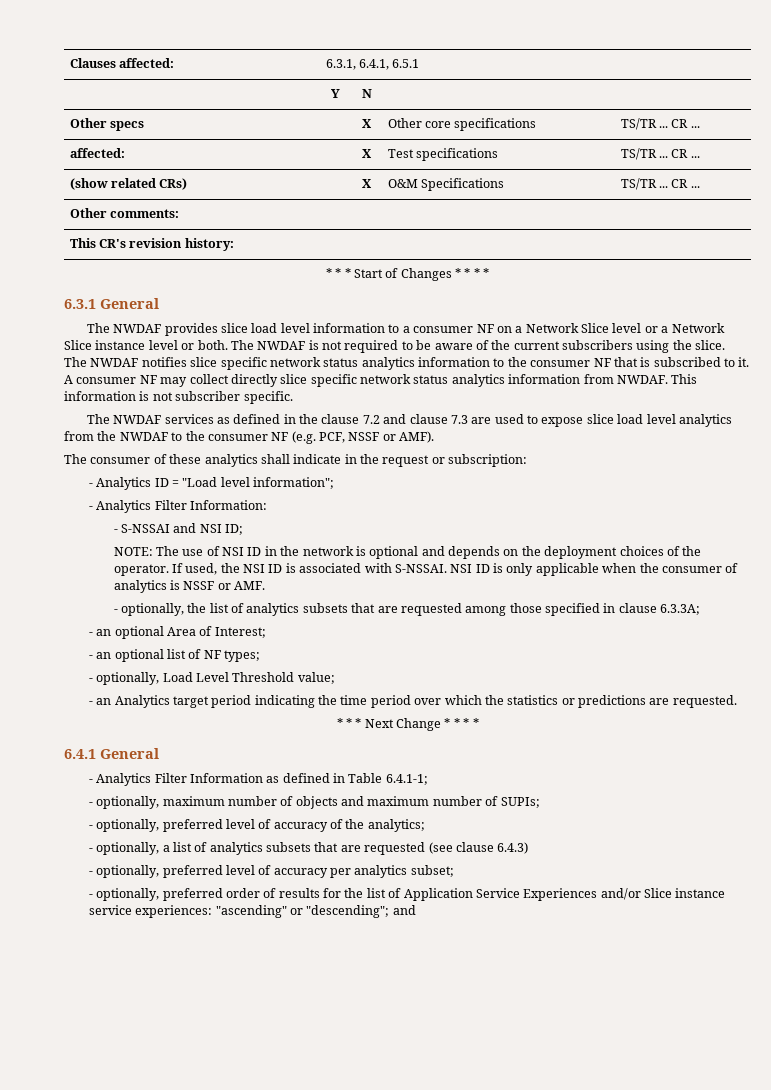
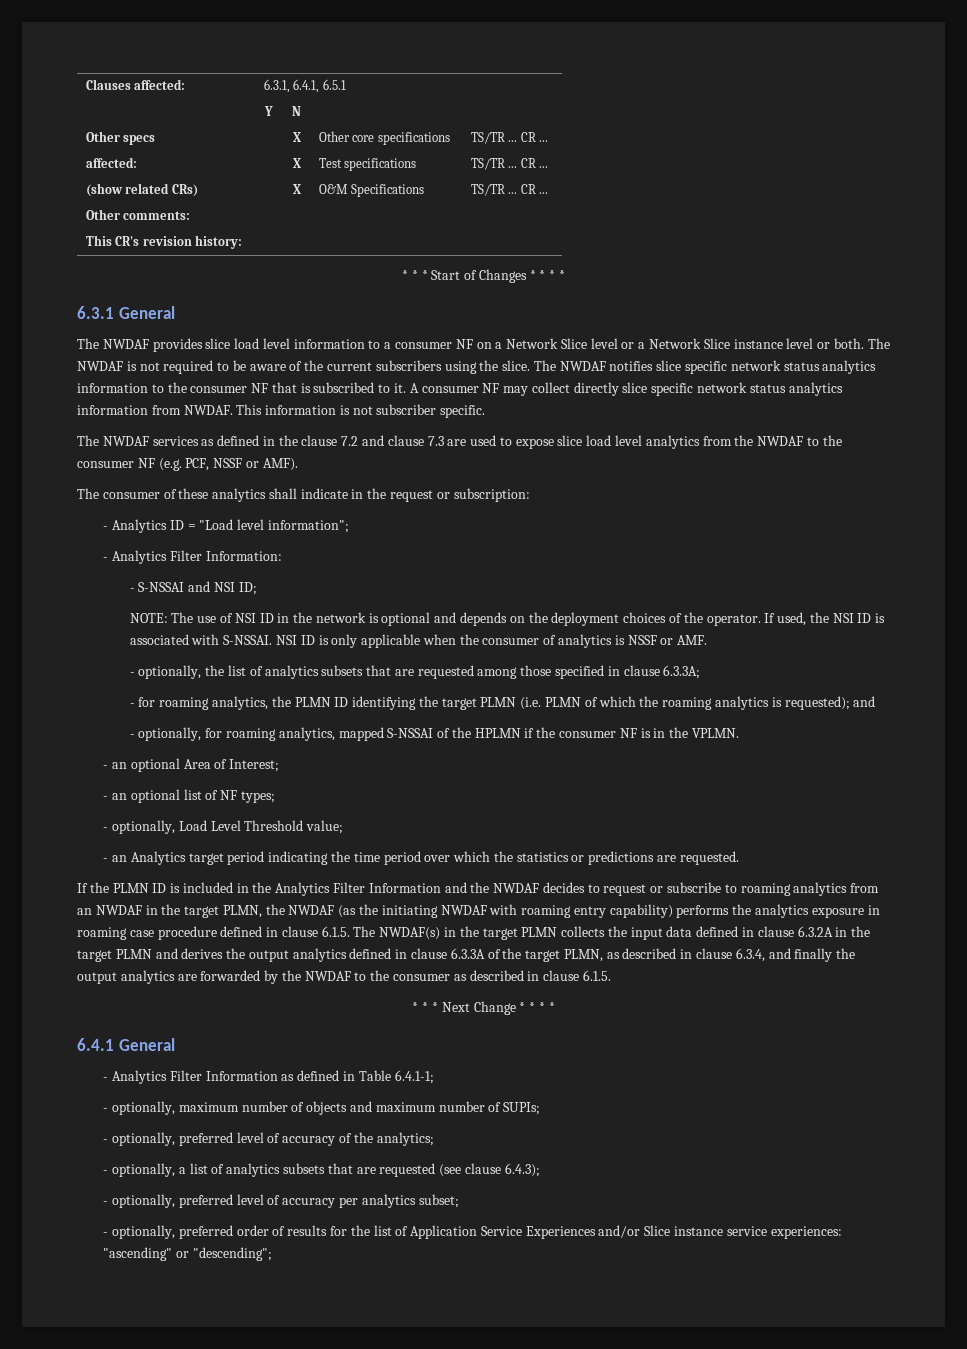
(701, 609) none -> [129,696,876,710] [129,727,739,741] // - for roaming analytics, the PLMN ID identifying the target PLMN (i.e. PLMN of which the roaming analytics is requested); and // - optionally, for roaming analytics, mapped S-NSSAI of the HPLMN if the consumer NF is in the VPLMN.
(737, 701) none -> [77,882,880,896] [77,904,880,918] [77,926,871,940] [77,948,856,962] [77,970,611,984] // If the PLMN ID is included in the Analytics Filter Information and the NWDAF decides to request or subscribe to roaming analytics from an NWDAF in the target PLMN, the NWDAF (as the initiating NWDAF with roaming entry capability) performs the analytics exposure in roaming case procedure defined in clause 6.1.5. The NWDAF(s) in the target PLMN collects the input data defined in clause 6.3.2A in the target PLMN and derives the output analytics defined in clause 6.3.3A of the target PLMN, as described in clause 6.3.4, and finally the output analytics are forwarded by the NWDAF to the consumer as described in clause 6.1.5.
[497,842,529,854] 6.4.3) -> [504,1163,540,1177] 6.4.3);
[392,905,416,915] and -> (272, 1254) none

